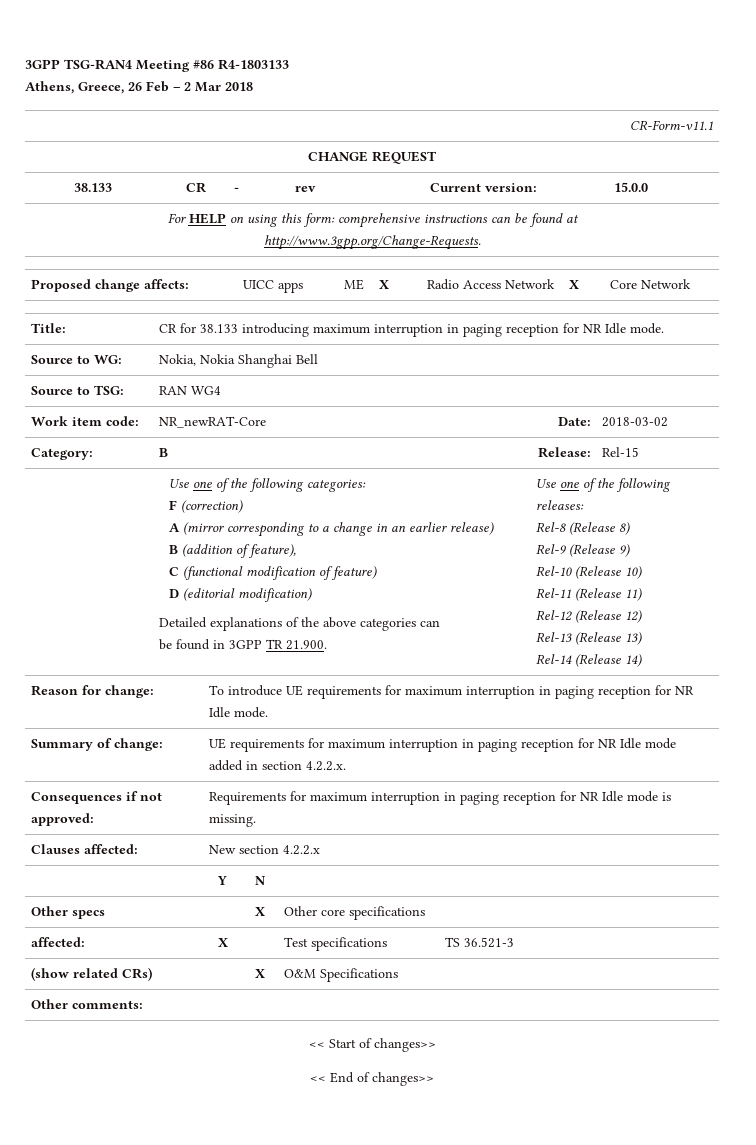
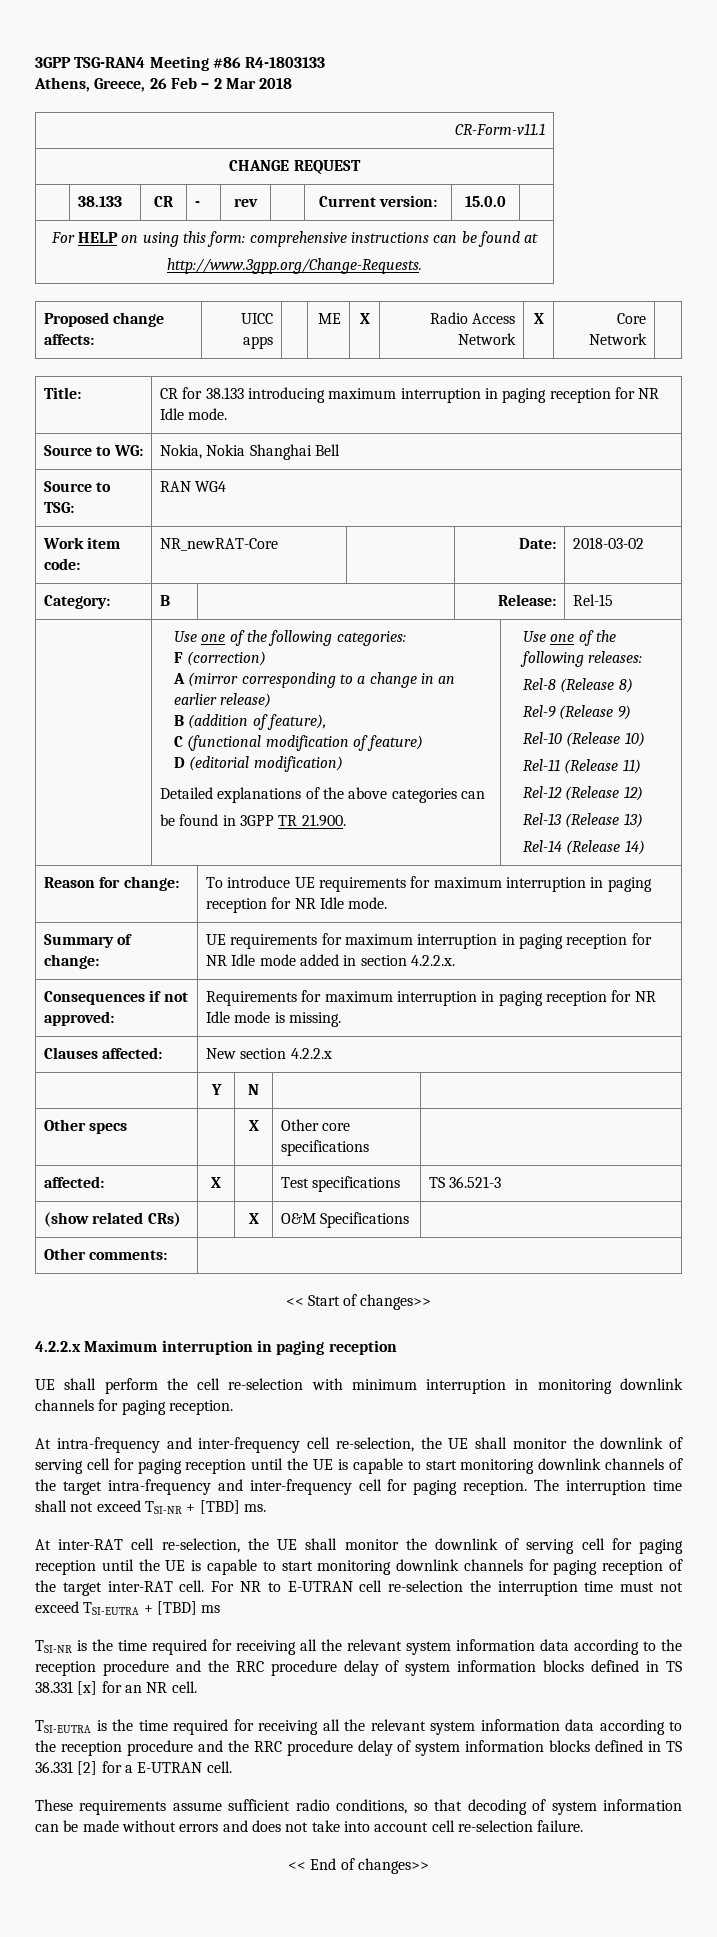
(436, 1045) none -> [35,1340,397,1355] [35,1378,683,1394] [35,1399,233,1415] [35,1437,683,1453] [35,1458,684,1474] [35,1479,682,1495] [35,1500,266,1514] [35,1538,683,1554] [35,1559,684,1575] [35,1580,684,1596] [35,1601,221,1615] [35,1639,682,1655] [35,1660,682,1676] [35,1681,197,1695] [35,1719,682,1735] [35,1740,683,1756] [35,1761,232,1775] [35,1799,682,1815] [35,1820,584,1832] // 4.2.2.x Maximum interruption in paging reception // UE shall perform the cell re-selection with minimum interruption in monitoring downlink channels for paging reception. // At intra-frequency and inter-frequency cell re-selection, the UE shall monitor the downlink of serving cell for paging reception until the UE is capable to start monitoring downlink channels of the target intra-frequency and inter-frequency cell for paging reception. The interruption time shall not exceed TSI-NR + [TBD] ms. // At inter-RAT cell re-selection, the UE shall monitor the downlink of serving cell for paging reception until the UE is capable to start monitoring downlink channels for paging reception of the target inter-RAT cell. For NR to E-UTRAN cell re-selection the interruption time must not exceed TSI-EUTRA + [TBD] ms // TSI-NR is the time required for receiving all the relevant system information data according to the reception procedure and the RRC procedure delay of system information blocks defined in TS 38.331 [x] for an NR cell. // TSI-EUTRA is the time required for receiving all the relevant system information data according to the reception procedure and the RRC procedure delay of system information blocks defined in TS 36.331 [2] for a E-UTRAN cell. // These requirements assume sufficient radio conditions, so that decoding of system information can be made without errors and does not take into account cell re-selection failure.

